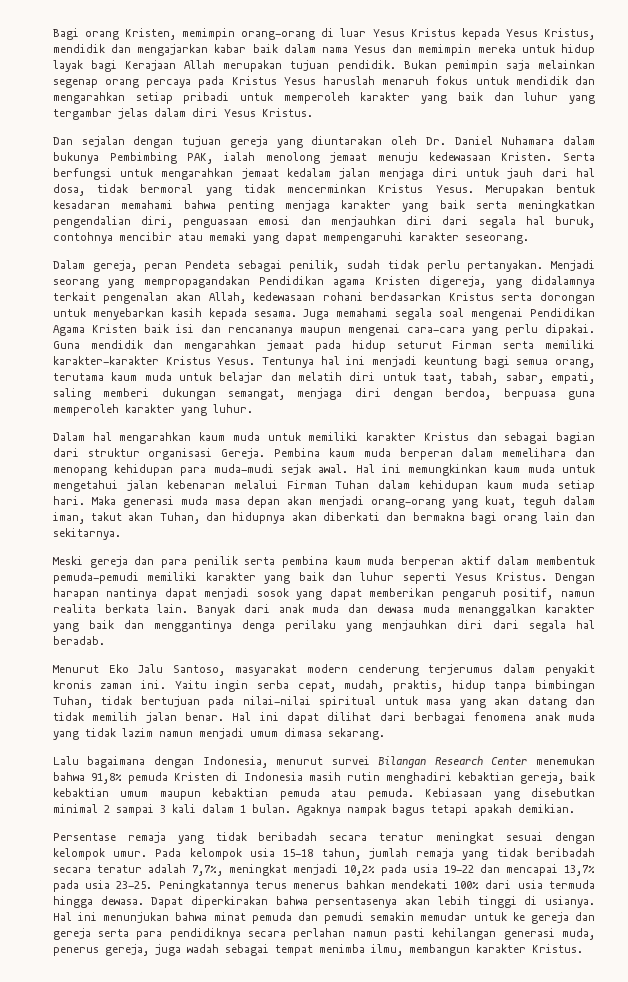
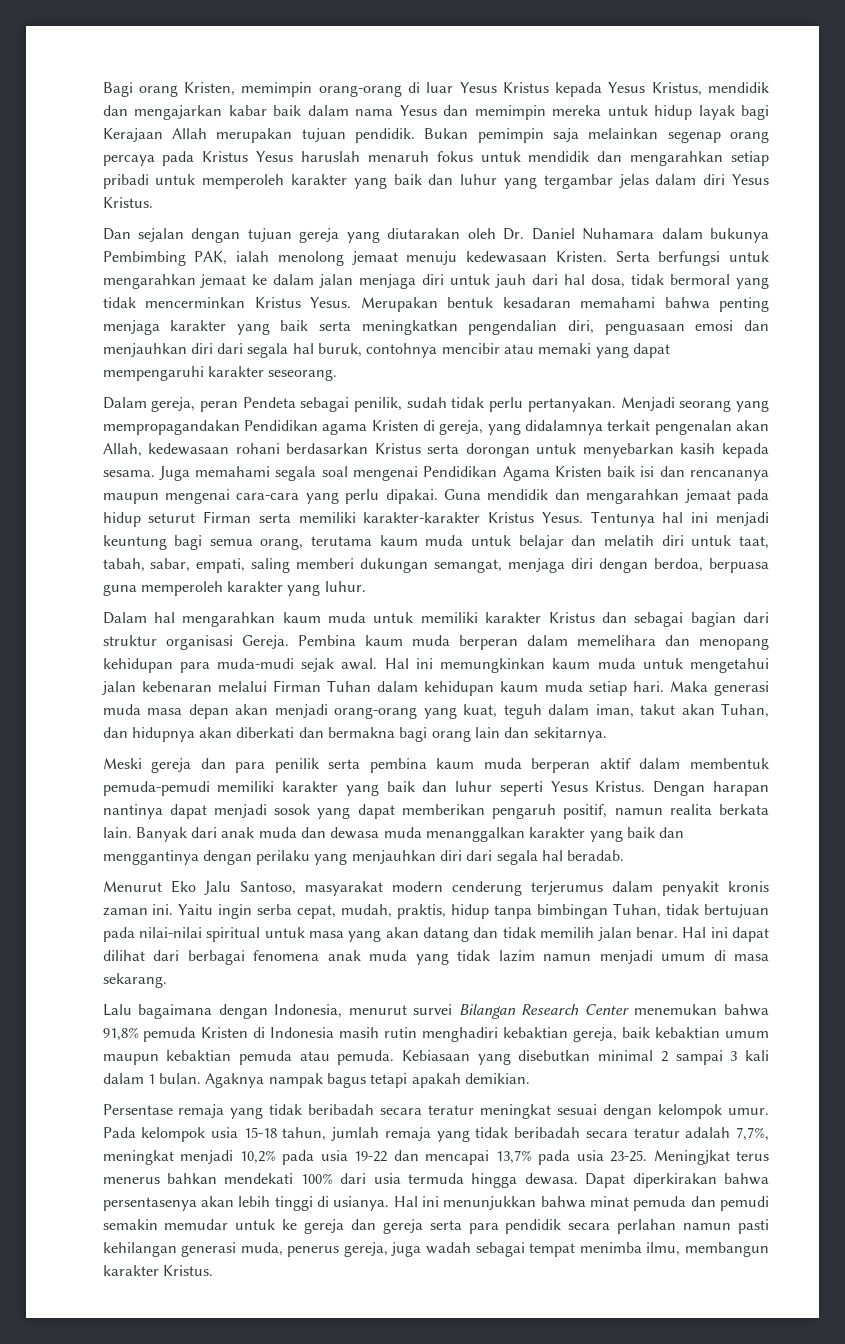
[311,136,383,145] diuntarakan -> [387,228,461,239] diutarakan
[286,168,331,177] kedalam -> [252,274,315,285] ke dalam
[429,276,487,288] digereja, -> [422,420,484,435] di gereja,
[241,620,275,632] denga -> [202,850,252,865] dengan
[283,728,322,737] dimasa -> [713,950,770,961] di masa
[158,880,249,892] Peningkatannya -> [653,1150,730,1165] Meningjkat
[103,912,170,923] menunjukan -> [443,1196,537,1210] menunjukkan
[169,928,241,940] pendidiknya -> [505,1219,562,1234] pendidik

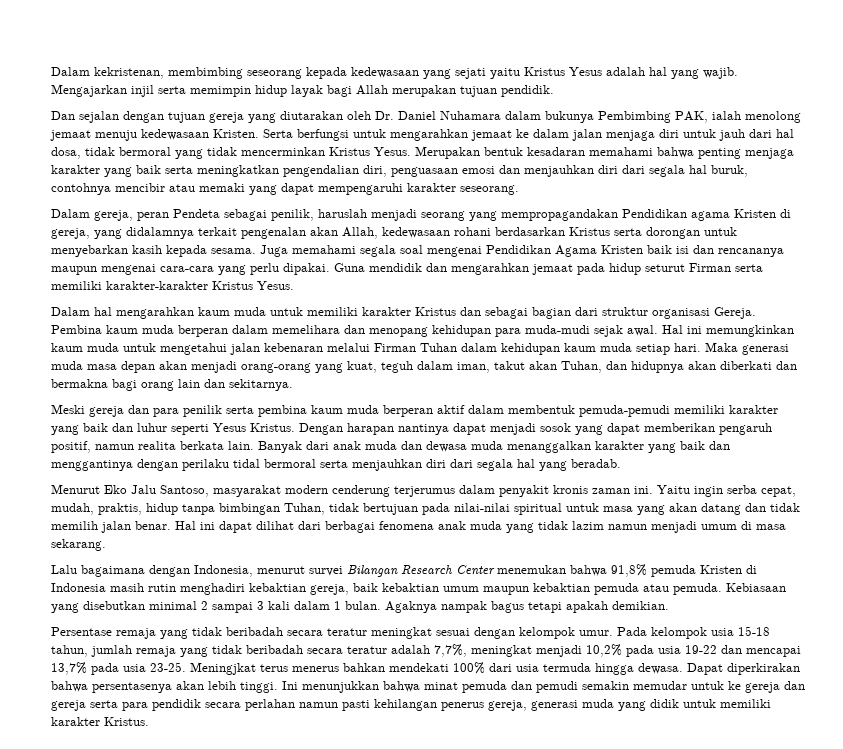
[102,82,770,97] [102,105,648,120] Bagi orang Kristen, memimpin orang-orang di luar Yesus Kristus kepada Yesus Kristus, mendidik dan mengajarkan kabar baik dalam nama Yesus dan memimpin mereka untuk -> [50,67,738,79] [50,84,251,97] Dalam kekristenan, membimbing seseorang kepada kedewasaan yang sejati yaitu Kristus Yesus adalah hal yang wajib. Mengajarkan injil serta memimpin
[102,128,163,142] Kerajaan -> (352, 91) none
[424,128,770,143] [102,151,769,166] [102,174,769,189] [102,197,153,208] Bukan pemimpin saja melainkan segenap orang percaya pada Kristus Yesus haruslah menaruh fokus untuk mendidik dan mengarahkan setiap pribadi untuk memperoleh karakter yang baik dan luhur yang tergambar jelas dalam diri Yesus Kristus. -> (554, 91) none
[406,397,675,412] sudah tidak perlu pertanyakan. Menjadi -> [317,209,417,221] haruslah menjadi
[590,511,769,527] [102,535,770,550] [102,558,770,573] [102,581,366,596] Tentunya hal ini menjadi keuntung bagi semua orang, terutama kaum muda untuk belajar dan melatih diri untuk taat, tabah, sabar, empati, saling memberi dukungan semangat, menjaga diri dengan berdoa, berpuasa guna memperoleh karakter yang luhur. -> (294, 285) none
[314,850,564,865] yang menjauhkan diri dari segala hal -> [232,459,567,471] tidal bermoral serta menjauhkan diri dari segala hal yang
[274,1196,439,1211] tinggi di usianya. Hal ini -> [239,681,298,693] tinggi. Ini
[181,1242,769,1257] generasi muda, penerus gereja, juga wadah sebagai tempat menimba ilmu, membangun -> [440,699,771,711] penerus gereja, generasi muda yang didik untuk memiliki

